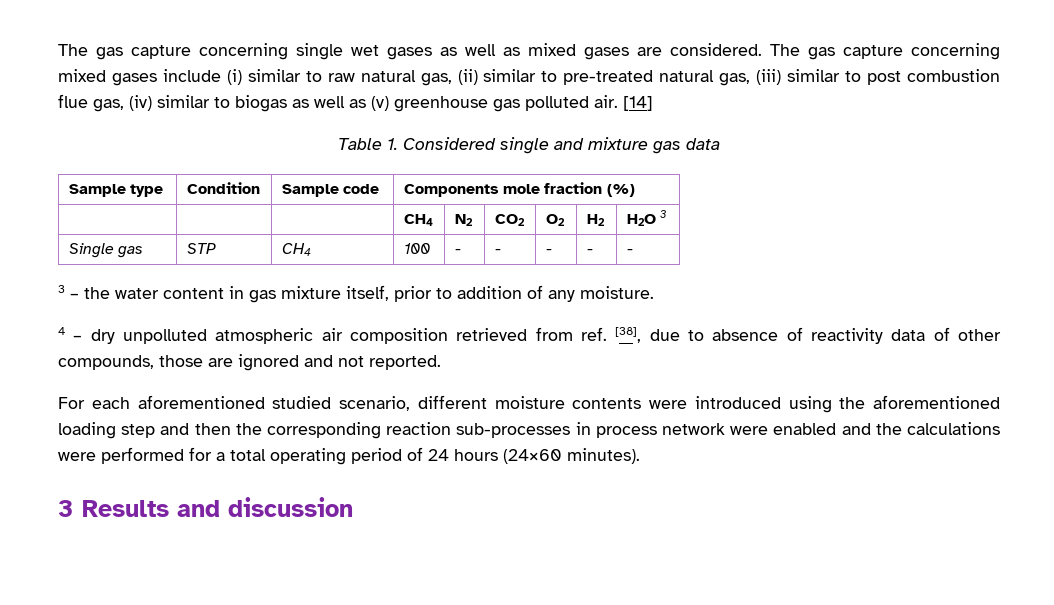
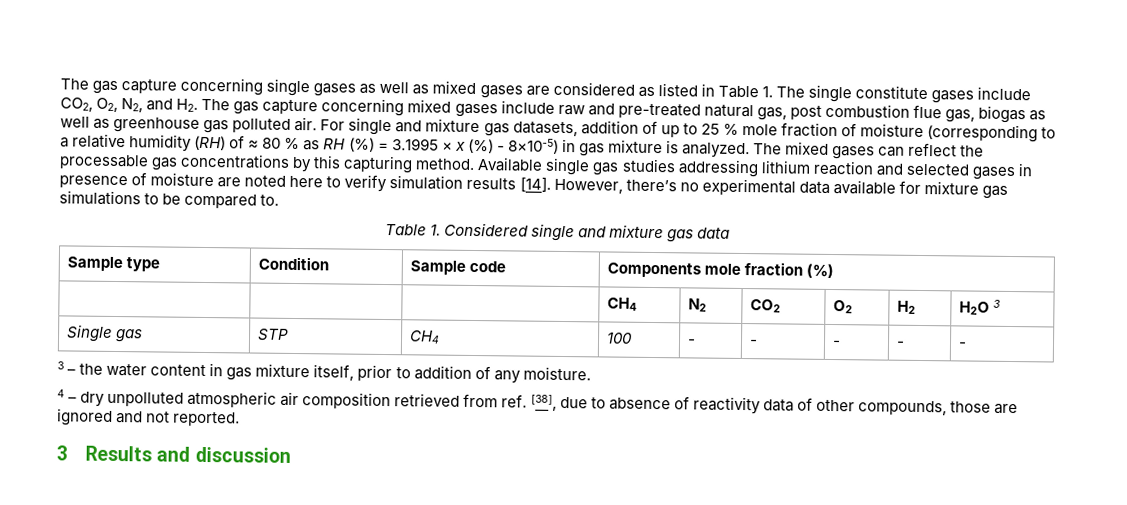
[351,45,379,56] wet -> (311, 87) none
[670,43,762,56] considered. -> [552,81,1032,104] [60,97,199,113] considered as listed in Table 1. The single constitute gases include CO2, O2, N2, and H2.
[226,69,862,86] (i) similar to raw natural gas, (ii) similar to pre-treated natural gas, (iii) similar to -> [557,103,787,121] raw and pre-treated natural gas,
[129,95,230,111] (iv) similar to -> (975, 116) none
[371,96,389,111] (v) -> (111, 123) none
[623,96,653,111] [14] -> [320,117,1057,143] [60,133,985,160] [59,153,1033,181] [59,172,1008,199] [59,190,280,209] For single and mixture gas datasets, addition of up to 25 % mole fraction of moisture (corresponding to a relative humidity (RH) of ≈ 80 % as RH (%) = 3.1995 × x (%) - 8×10-5) in gas mixture is analyzed. The mixed gases can reflect the processable gas concentrations by this capturing method. Available single gas studies addressing lithium reaction and selected gases in presence of moisture are noted here to verify simulation results [14]. However, there’s no experimental data available for mixture gas simulations to be compared to.
[58,395,1000,413] [58,422,1001,439] [58,447,640,465] // For each aforementioned studied scenario, different moisture contents were introduced using the aforementioned loading step and then the corresponding reaction sub-processes in process network were enabled and the calculations were performed for a total operating period of 24 hours (24×60 minutes). -> (241, 419) none

